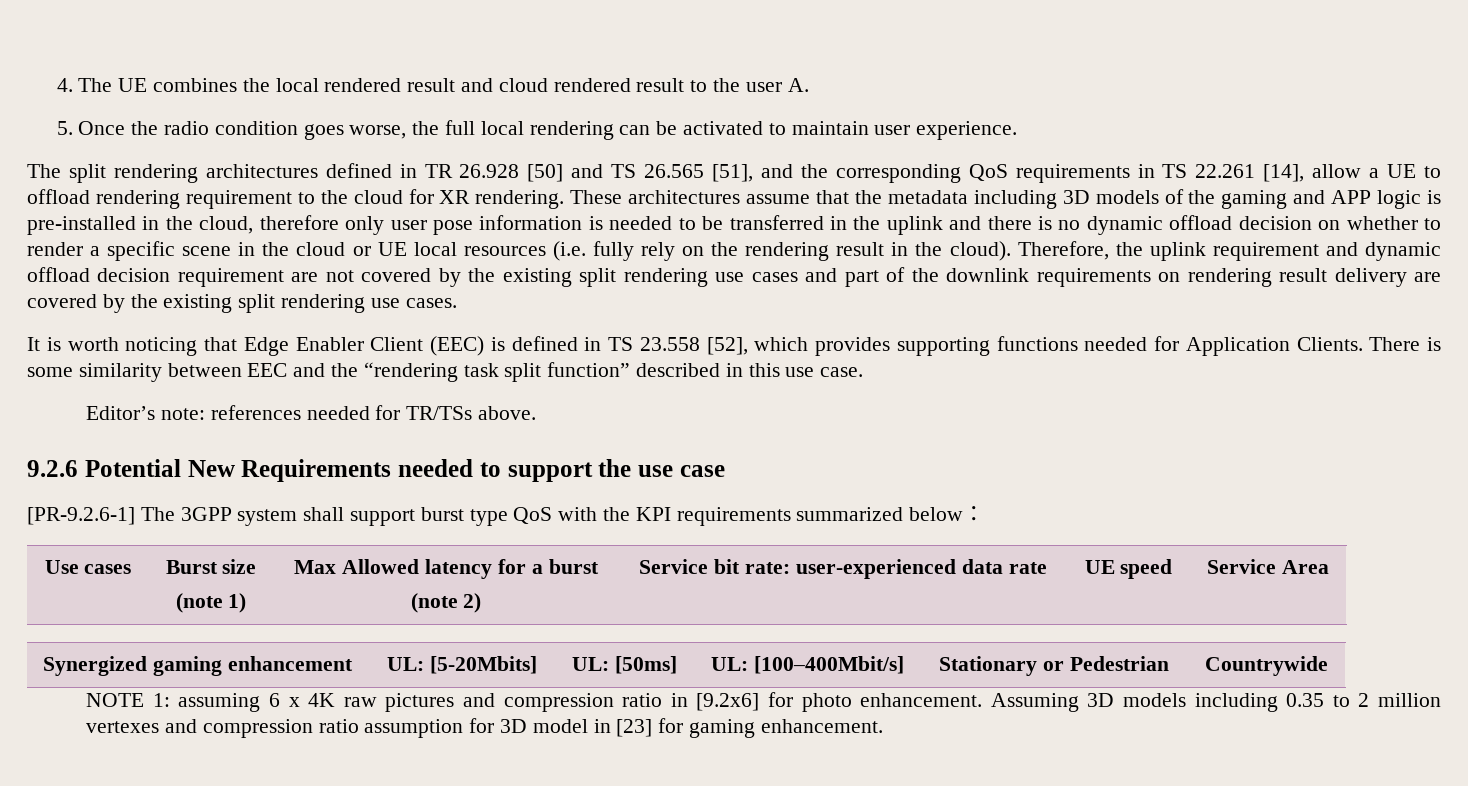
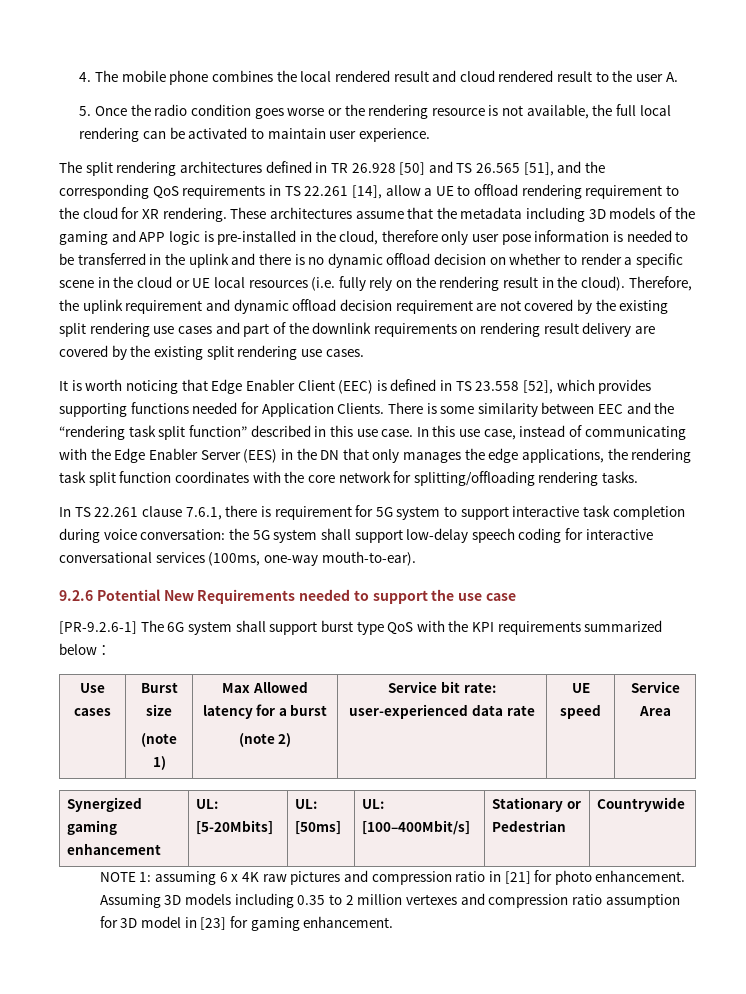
[118,78,148,92] UE -> [121,70,209,85] mobile phone
[349,125,407,139] worse, -> [287,104,589,119] worse or the rendering resource is not available,
[86,405,537,420] // Editor’s note: references needed for TR/TSs above. -> [416,425,686,440] [59,448,692,463] [59,471,639,486] [59,505,685,520] [59,528,653,543] [59,551,416,566] In this use case, instead of communicating with the Edge Enabler Server (EES) in the DN that only manages the edge applications, the rendering task split function coordinates with the core network for splitting/offloading rendering tasks. // In TS 22.261 clause 7.6.1, there is requirement for 5G system to support interactive task completion during voice conversation: the 5G system shall support low-delay speech coding for interactive conversational services (100ms, one-way mouth-to-ear).
[180,507,232,521] 3GPP -> [167,622,185,632] 6G
[696,693,760,711] [9.2x6] -> [504,871,531,884] [21]

